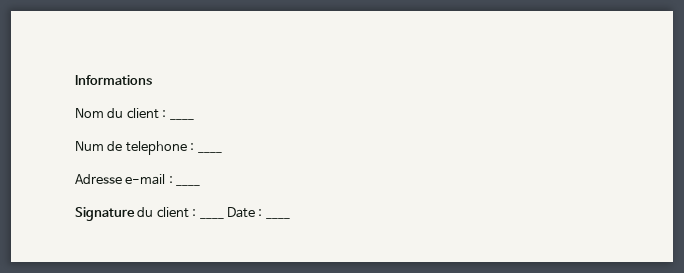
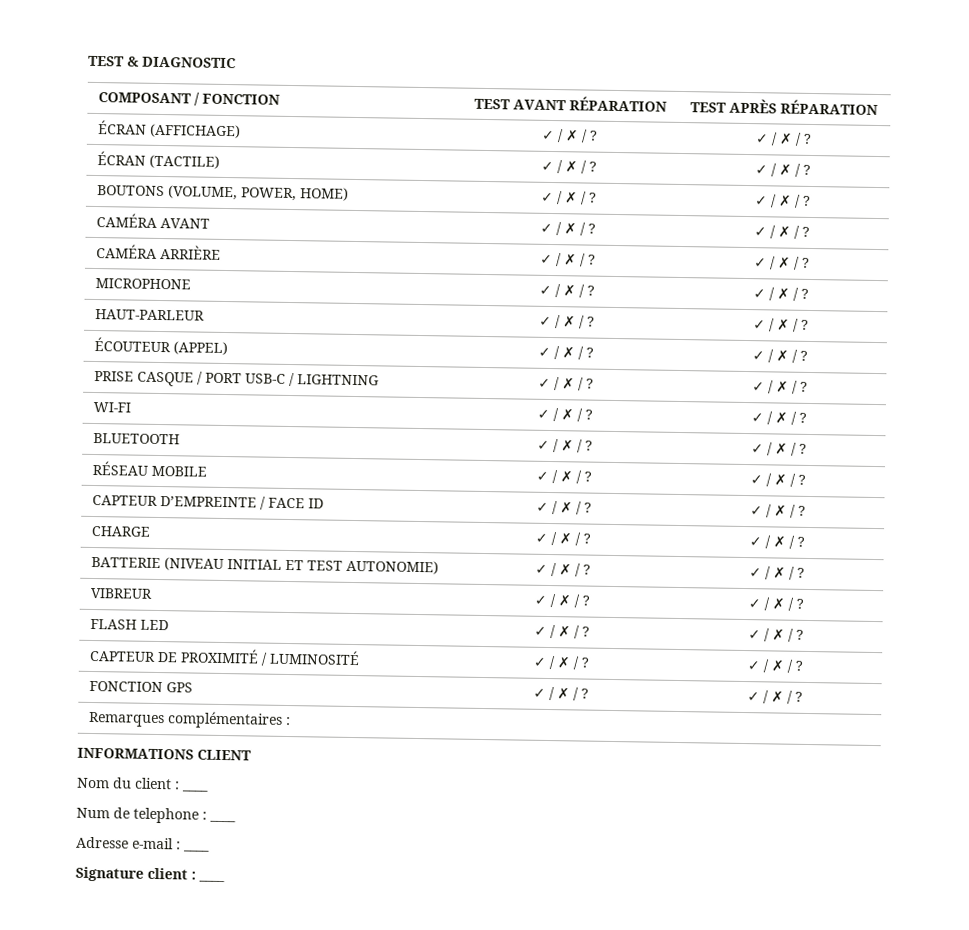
[75,75,152,85] Informations -> [88,55,236,69] [97,92,280,106] [473,96,667,112] [690,98,878,115] [97,120,241,139] [542,129,598,143] [755,132,812,146] [96,151,220,169] [541,160,597,174] [755,163,811,177] [96,185,349,202] [541,191,597,205] [755,194,811,208] [95,213,210,229] [540,222,596,236] [754,225,810,239] [95,243,221,260] [540,253,596,267] [754,256,810,270] [94,277,191,290] [539,284,595,298] [753,287,809,301] [94,308,205,321] [539,315,595,329] [753,318,809,332] [93,336,228,356] [538,346,594,360] [752,349,808,363] [93,370,379,387] [538,377,594,391] [752,380,808,394] [92,401,131,413] [537,408,593,422] [751,411,807,425] [92,432,180,445] [537,439,593,453] [751,442,807,456] [91,460,207,477] [536,470,592,484] [750,473,806,487] [91,494,324,510] [536,501,592,515] [750,504,806,518] [90,525,151,537] [535,532,591,546] [749,535,805,549] [90,556,439,575] [535,563,591,577] [749,566,805,580] [89,587,153,599] [534,594,591,608] [748,597,804,611] [89,618,169,631] [534,625,590,639] [748,628,804,642] [88,648,360,666] [533,656,590,670] [747,659,804,673] [88,680,193,693] [533,687,589,701] [747,690,803,704] [87,711,291,729] [77,747,251,761] TEST & DIAGNOSTIC // COMPOSANT / FONCTION | TEST AVANT RÉPARATION | TEST APRÈS RÉPARATION // ÉCRAN (AFFICHAGE) | ✓ / ✗ / ? | ✓ / ✗ / ? // ÉCRAN (TACTILE) | ✓ / ✗ / ? | ✓ / ✗ / ? // BOUTONS (VOLUME, POWER, HOME) | ✓ / ✗ / ? | ✓ / ✗ / ? // CAMÉRA AVANT | ✓ / ✗ / ? | ✓ / ✗ / ? // CAMÉRA ARRIÈRE | ✓ / ✗ / ? | ✓ / ✗ / ? // MICROPHONE | ✓ / ✗ / ? | ✓ / ✗ / ? // HAUT-PARLEUR | ✓ / ✗ / ? | ✓ / ✗ / ? // ÉCOUTEUR (APPEL) | ✓ / ✗ / ? | ✓ / ✗ / ? // PRISE CASQUE / PORT USB-C / LIGHTNING | ✓ / ✗ / ? | ✓ / ✗ / ? // WI-FI | ✓ / ✗ / ? | ✓ / ✗ / ? // BLUETOOTH | ✓ / ✗ / ? | ✓ / ✗ / ? // RÉSEAU MOBILE | ✓ / ✗ / ? | ✓ / ✗ / ? // CAPTEUR D’EMPREINTE / FACE ID | ✓ / ✗ / ? | ✓ / ✗ / ? // CHARGE | ✓ / ✗ / ? | ✓ / ✗ / ? // BATTERIE (NIVEAU INITIAL ET TEST AUTONOMIE) | ✓ / ✗ / ? | ✓ / ✗ / ? // VIBREUR | ✓ / ✗ / ? | ✓ / ✗ / ? // FLASH LED | ✓ / ✗ / ? | ✓ / ✗ / ? // CAPTEUR DE PROXIMITÉ / LUMINOSITÉ | ✓ / ✗ / ? | ✓ / ✗ / ? // FONCTION GPS | ✓ / ✗ / ? | ✓ / ✗ / ? // Remarques complémentaires : // INFORMATIONS CLIENT
[137,207,197,218] [199,207,263,219] [265,217,290,219] du client : ____ Date : ____ -> [147,867,225,883] client : ____

